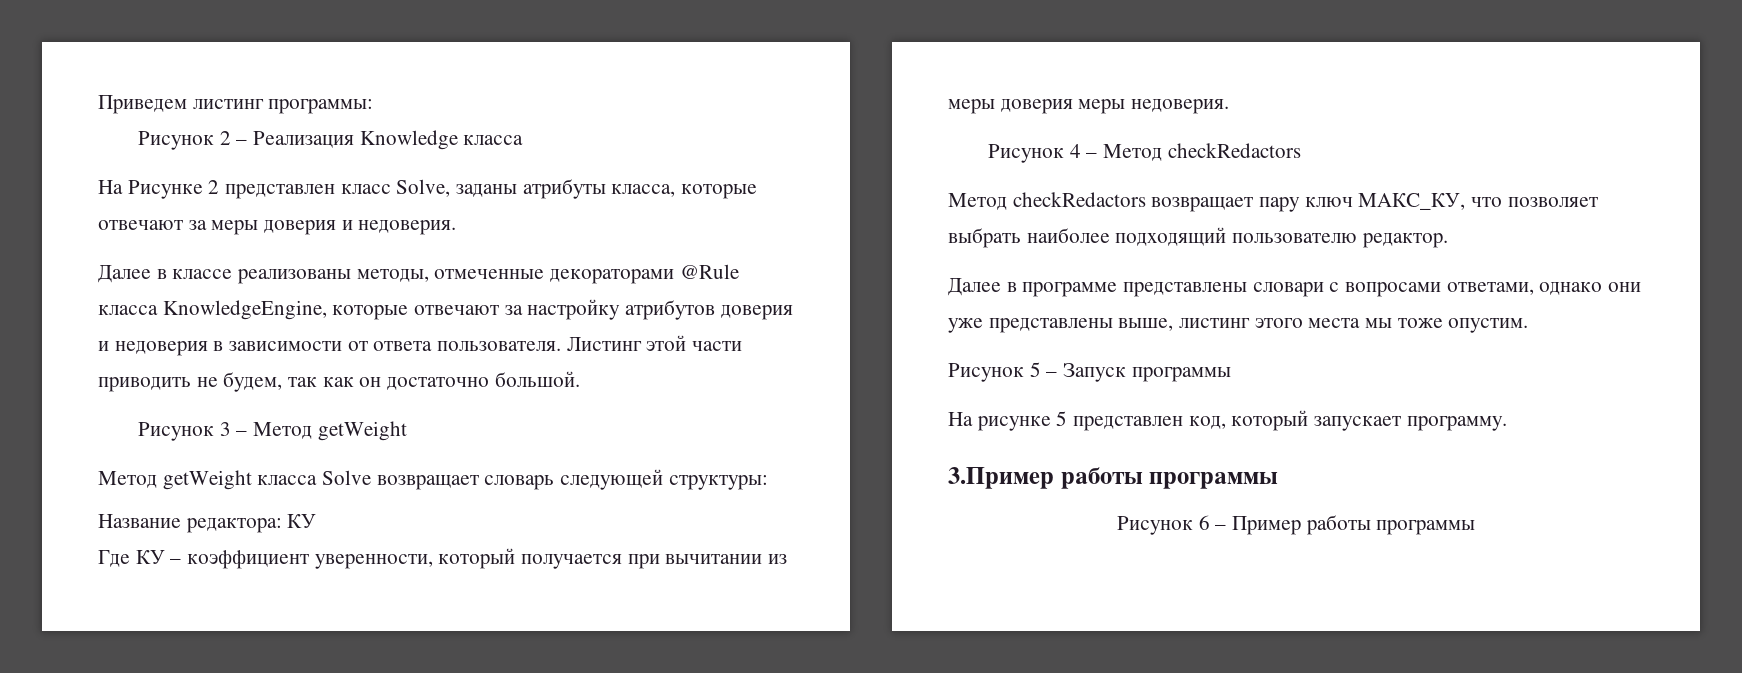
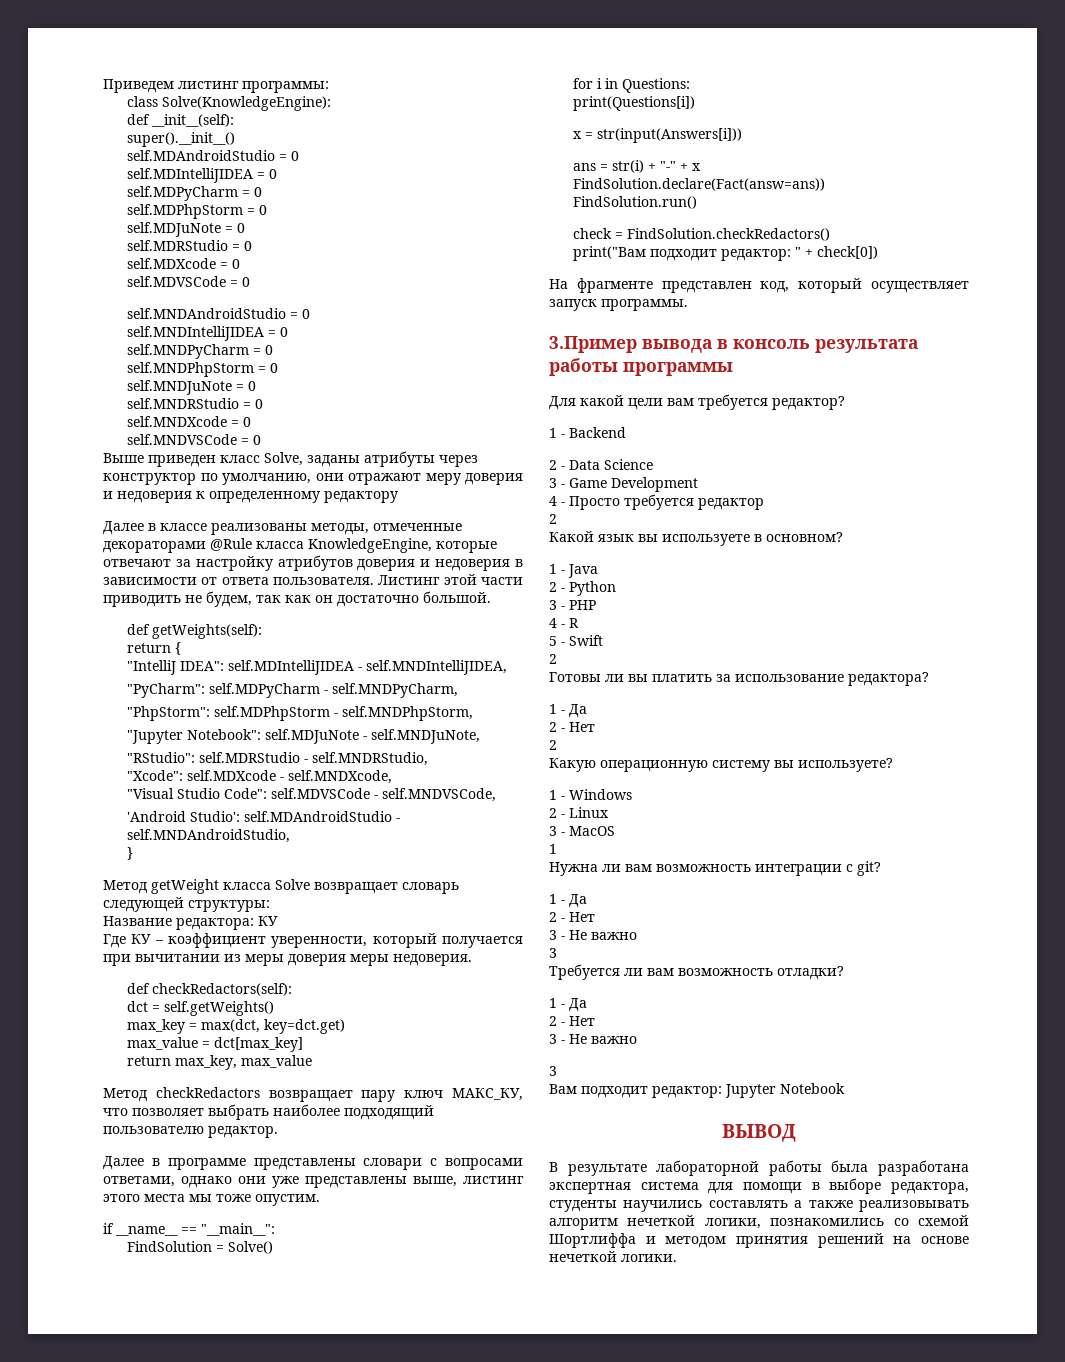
[138,130,524,150] [98,179,758,199] [98,220,457,235] Рисунок 2 – Реализация Knowledge класса // На Рисунке 2 представлен класс Solve, заданы атрибуты класса, которые отвечают за меры доверия и недоверия. -> [127,96,332,111] [127,114,235,127] [127,132,236,147] [127,150,300,161] [127,168,278,183] [127,186,263,201] [127,204,268,219] [127,222,246,237] [127,240,253,251] [127,258,241,269] [127,276,251,287] [127,308,311,319] [127,326,289,341] [127,344,274,359] [127,362,279,377] [127,380,257,395] [127,398,264,409] [127,416,252,427] [127,434,262,445] [103,451,478,467] [103,473,523,485] [103,491,398,503] class Solve(KnowledgeEngine): // def __init__(self): // super().__init__() // self.MDAndroidStudio = 0 // self.MDIntelliJIDEA = 0 // self.MDPyCharm = 0 // self.MDPhpStorm = 0 // self.MDJuNote = 0 // self.MDRStudio = 0 // self.MDXcode = 0 // self.MDVSCode = 0 // self.MNDAndroidStudio = 0 // self.MNDIntelliJIDEA = 0 // self.MNDPyCharm = 0 // self.MNDPhpStorm = 0 // self.MNDJuNote = 0 // self.MNDRStudio = 0 // self.MNDXcode = 0 // self.MNDVSCode = 0 // Выше приведен класс Solve, заданы атрибуты через конструктор по умолчанию, они отражают меру доверия и недоверия к определенному редактору
[138,421,407,441] Рисунок 3 – Метод getWeight -> [127,624,263,639] [127,642,182,655] [127,660,508,675] [127,683,459,698] [127,706,474,721] [127,729,481,744] [127,752,429,766] [127,770,393,784] [127,788,497,802] [127,811,401,822] [127,829,291,843] [127,847,134,860] def getWeights(self): // return { // "IntelliJ IDEA": self.MDIntelliJIDEA - self.MNDIntelliJIDEA, // "PyCharm": self.MDPyCharm - self.MNDPyCharm, // "PhpStorm": self.MDPhpStorm - self.MNDPhpStorm, // "Jupyter Notebook": self.MDJuNote - self.MNDJuNote, // "RStudio": self.MDRStudio - self.MNDRStudio, // "Xcode": self.MDXcode - self.MNDXcode, // "Visual Studio Code": self.MDVSCode - self.MNDVSCode, // 'Android Studio': self.MDAndroidStudio - self.MNDAndroidStudio, // }
[988,143,1301,163] Рисунок 4 – Метод checkRedactors -> [127,983,293,996] [127,1001,275,1016] [127,1019,346,1034] [127,1037,304,1052] [127,1055,313,1070] def checkRedactors(self): // dct = self.getWeights() // max_key = max(dct, key=dct.get) // max_value = dct[max_key] // return max_key, max_value
[948,362,1231,382] [948,411,1068,431] Рисунок 5 – Запуск программы // На рисунке 5 -> [103,1223,275,1236] [127,1241,274,1254] [573,78,691,93] [573,96,696,111] [573,128,743,143] [573,160,702,173] [573,178,826,191] [573,196,698,209] [573,228,831,241] [573,246,879,261] [549,278,653,293] if __name__ == "__main__": // FindSolution = Solve() // for i in Questions: // print(Questions[i]) // x = str(input(Answers[i])) // ans = str(i) + "-" + x // FindSolution.declare(Fact(answ=ans)) // FindSolution.run() // check = FindSolution.checkRedactors() // print("Вам подходит редактор: " + check[0]) // На фрагменте
[1314,416,1507,431] [948,467,1279,489] [1116,515,1476,535] запускает программу. // 3.Пример работы программы // Рисунок 6 – Пример работы программы -> [871,281,969,293] [549,299,688,311] [549,336,918,353] [549,358,733,376] [549,394,845,410] [549,427,626,438] [549,459,653,470] [549,477,698,492] [549,494,764,510] [549,514,557,524] [549,531,843,546] [549,564,598,578] [549,581,616,596] [549,600,596,610] [549,618,579,628] [549,635,603,646] [549,654,557,664] [549,672,929,686] [549,704,587,718] [549,722,595,732] [549,740,557,750] [549,758,893,772] [549,789,632,800] [549,807,609,818] [549,826,615,836] [549,844,557,854] [549,861,881,876] [549,894,587,908] [549,912,595,922] [549,930,637,940] [549,948,557,958] [549,964,844,980] [549,998,587,1012] [549,1016,595,1026] [549,1034,637,1044] [549,1066,557,1076] [549,1083,845,1098] [722,1124,796,1142] [549,1160,969,1176] [549,1178,969,1194] [549,1200,969,1212] [549,1215,969,1230] [549,1233,969,1248] [549,1251,677,1262] осуществляет запуск программы. // 3.Пример вывода в консоль результата работы программы // Для какой цели вам требуется редактор? // 1 - Backend // 2 - Data Science // 3 - Game Development // 4 - Просто требуется редактор // 2 // Какой язык вы используете в основном? // 1 - Java // 2 - Python // 3 - PHP // 4 - R // 5 - Swift // 2 // Готовы ли вы платить за использование редактора? // 1 - Да // 2 - Нет // 2 // Какую операционную систему вы используете? // 1 - Windows // 2 - Linux // 3 - MacOS // 1 // Нужна ли вам возможность интеграции с git? // 1 - Да // 2 - Нет // 3 - Не важно // 3 // Требуется ли вам возможность отладки? // 1 - Да // 2 - Нет // 3 - Не важно // 3 // Вам подходит редактор: Jupyter Notebook // ВЫВОД // В результате лабораторной работы была разработана экспертная система для помощи в выборе редактора, студенты научились составлять а также реализовывать алгоритм нечеткой логики, познакомились со схемой Шортлиффа и методом принятия решений на основе нечеткой логики.

